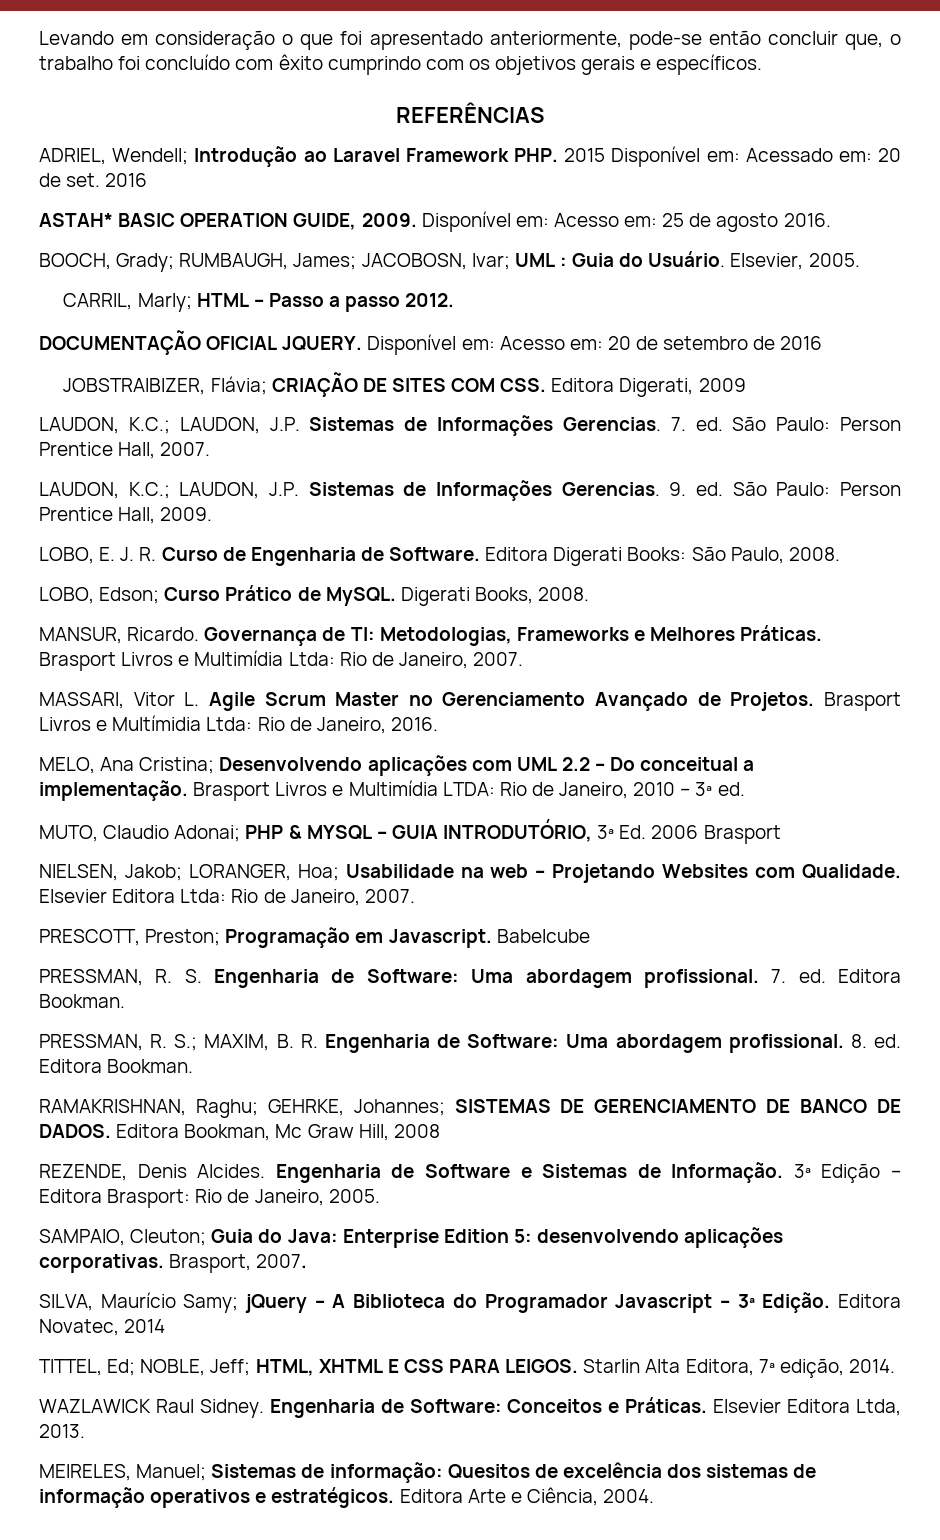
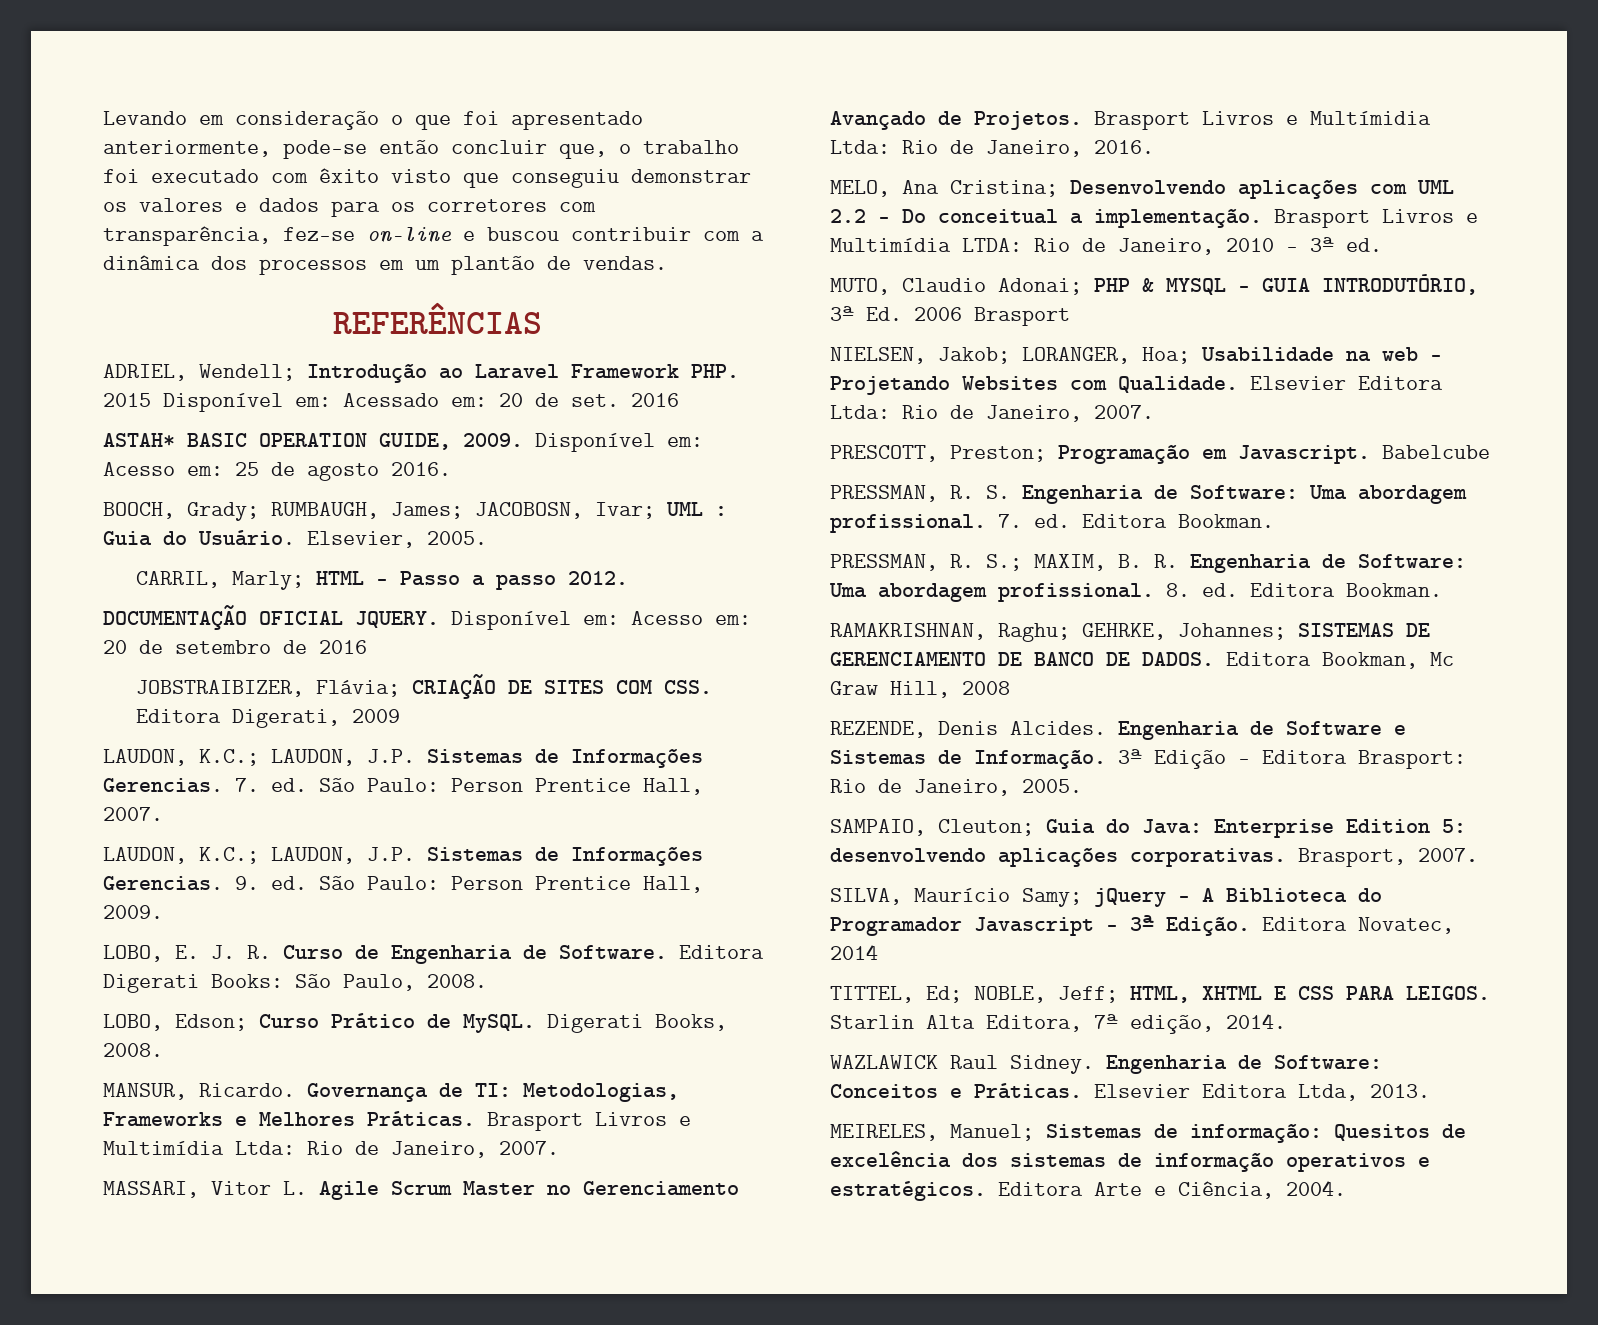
[145,54,231,70] concluído -> [151,169,259,183] executado
[327,54,763,75] cumprindo com os objetivos gerais e específicos. -> [391,169,751,188] [103,198,596,217] [103,226,764,246] [103,255,667,275] visto que conseguiu demonstrar os valores e dados para os corretores com transparência, fez-se on-line e buscou contribuir com a dinâmica dos processos em um plantão de vendas.

